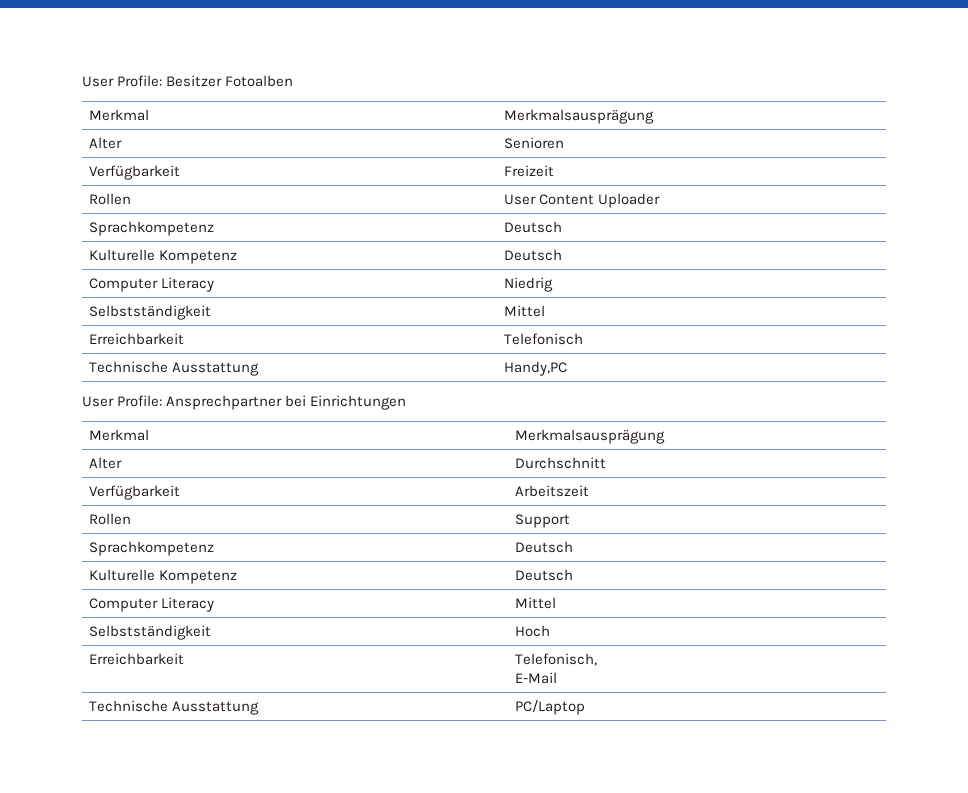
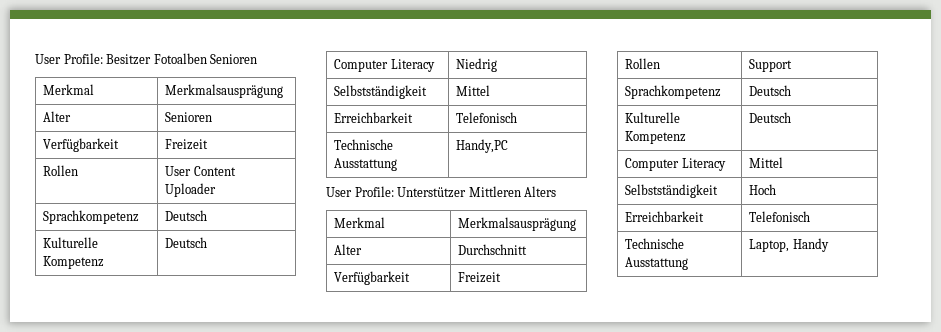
(294, 81) none -> [210,54,258,64] Senioren
[166,395,407,410] Ansprechpartner bei Einrichtungen -> [397,186,557,198] Unterstützer Mittleren Alters
[514,485,589,497] Arbeitszeit -> [458,272,502,283] Freizeit
[514,653,597,666] [514,672,557,684] [88,700,259,715] [514,700,585,715] Telefonisch, // E-Mail // Technische Ausstattung | PC/Laptop -> [749,211,811,222] [625,238,685,249] [625,257,689,270] [749,238,829,252] Telefonisch // Technische Ausstattung | Laptop, Handy

